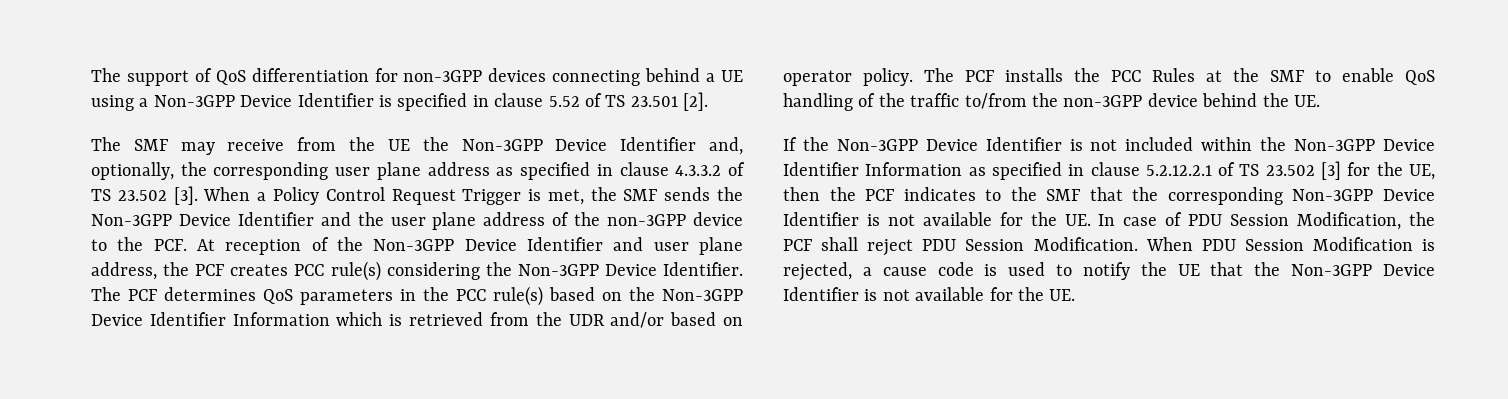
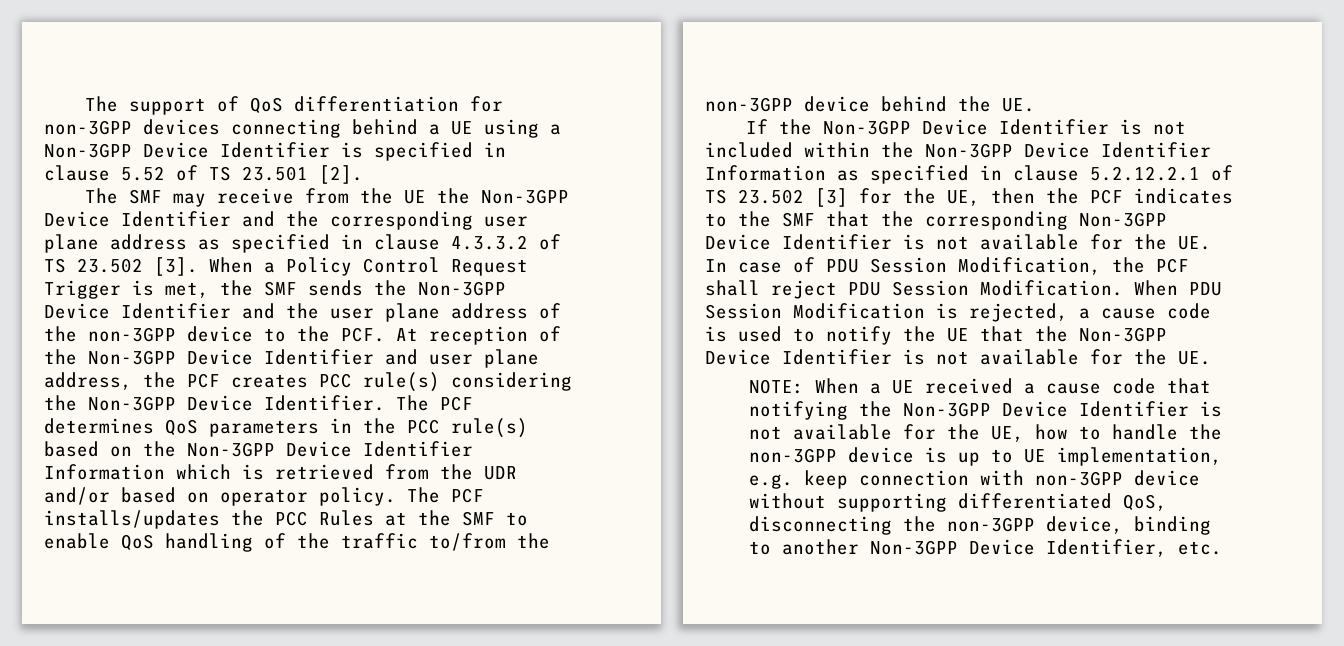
[709,137,743,155] [91,162,174,180] and, optionally, -> [242,211,275,227] and
[1005,68,1063,82] installs -> [44,510,220,529] installs/updates
(1076, 295) none -> [749,378,1212,394] [749,401,1223,420] [749,424,1223,442] [749,447,1223,466] [749,470,1201,489] [749,493,1168,512] [749,516,1212,535] [749,539,1223,557] // NOTE: When a UE received a cause code that notifying the Non-3GPP Device Identifier is not available for the UE, how to handle the non-3GPP device is up to UE implementation, e.g. keep connection with non-3GPP device without supporting differentiated QoS, disconnecting the non-3GPP device, binding to another Non-3GPP Device Identifier, etc.

